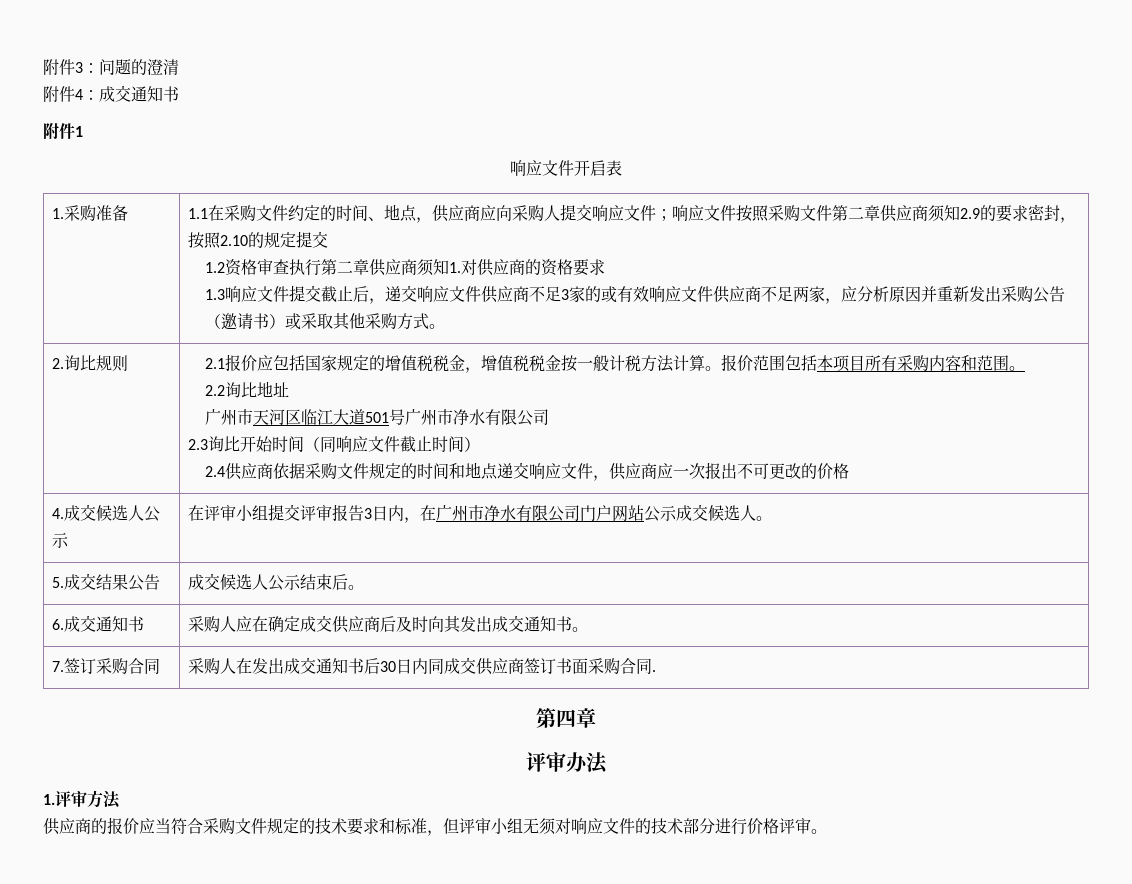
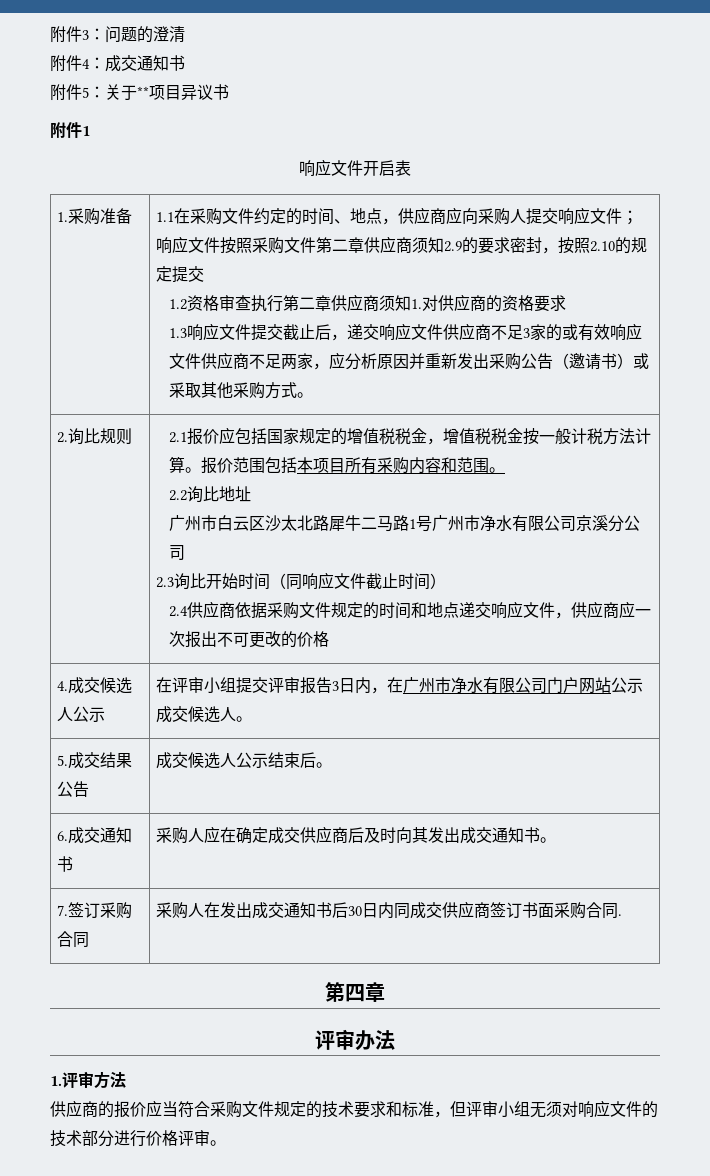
(179, 94) none -> [50,84,229,101] // 附件5：关于**项目异议书
[253,409,390,425] 天河区临江大道501 -> [216,515,416,532] 白云区沙太北路犀牛二马路1
(550, 417) none -> [575,515,640,532] [168,545,185,560] 京溪分公司

